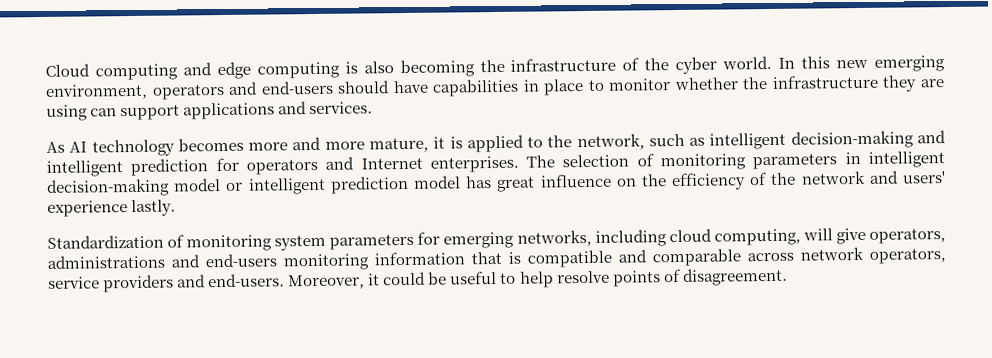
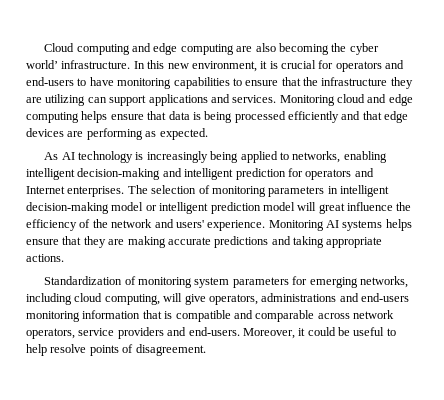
[344,61,358,74] is -> [236,46,253,52] are
[510,55,946,75] [45,77,739,100] infrastructure of the cyber world. In this new emerging environment, operators and end-users should have capabilities in place to monitor whether -> [349,43,379,55] [26,60,405,72] [26,77,301,89] cyber world’ infrastructure. In this new environment, it is crucial for operators and end-users to have monitoring capabilities to ensure that
[46,104,88,121] using -> [45,94,86,106] utilizing
[46,133,706,157] // As AI technology becomes more and more mature, it is applied to the network, such as -> [279,94,413,106] [26,111,409,123] [26,128,208,140] [44,151,387,163] Monitoring cloud and edge computing helps ensure that data is being processed efficiently and that edge devices are performing as expected. // As AI technology is increasingly being applied to networks, enabling
[465,176,493,189] has -> [297,202,317,211] will
[616,178,637,187] on -> (393, 206) none
[47,199,177,217] experience lastly. -> [207,219,412,231] [26,236,383,248] [26,254,64,262] experience. Monitoring AI systems helps ensure that they are making accurate predictions and taking appropriate actions.

